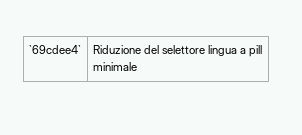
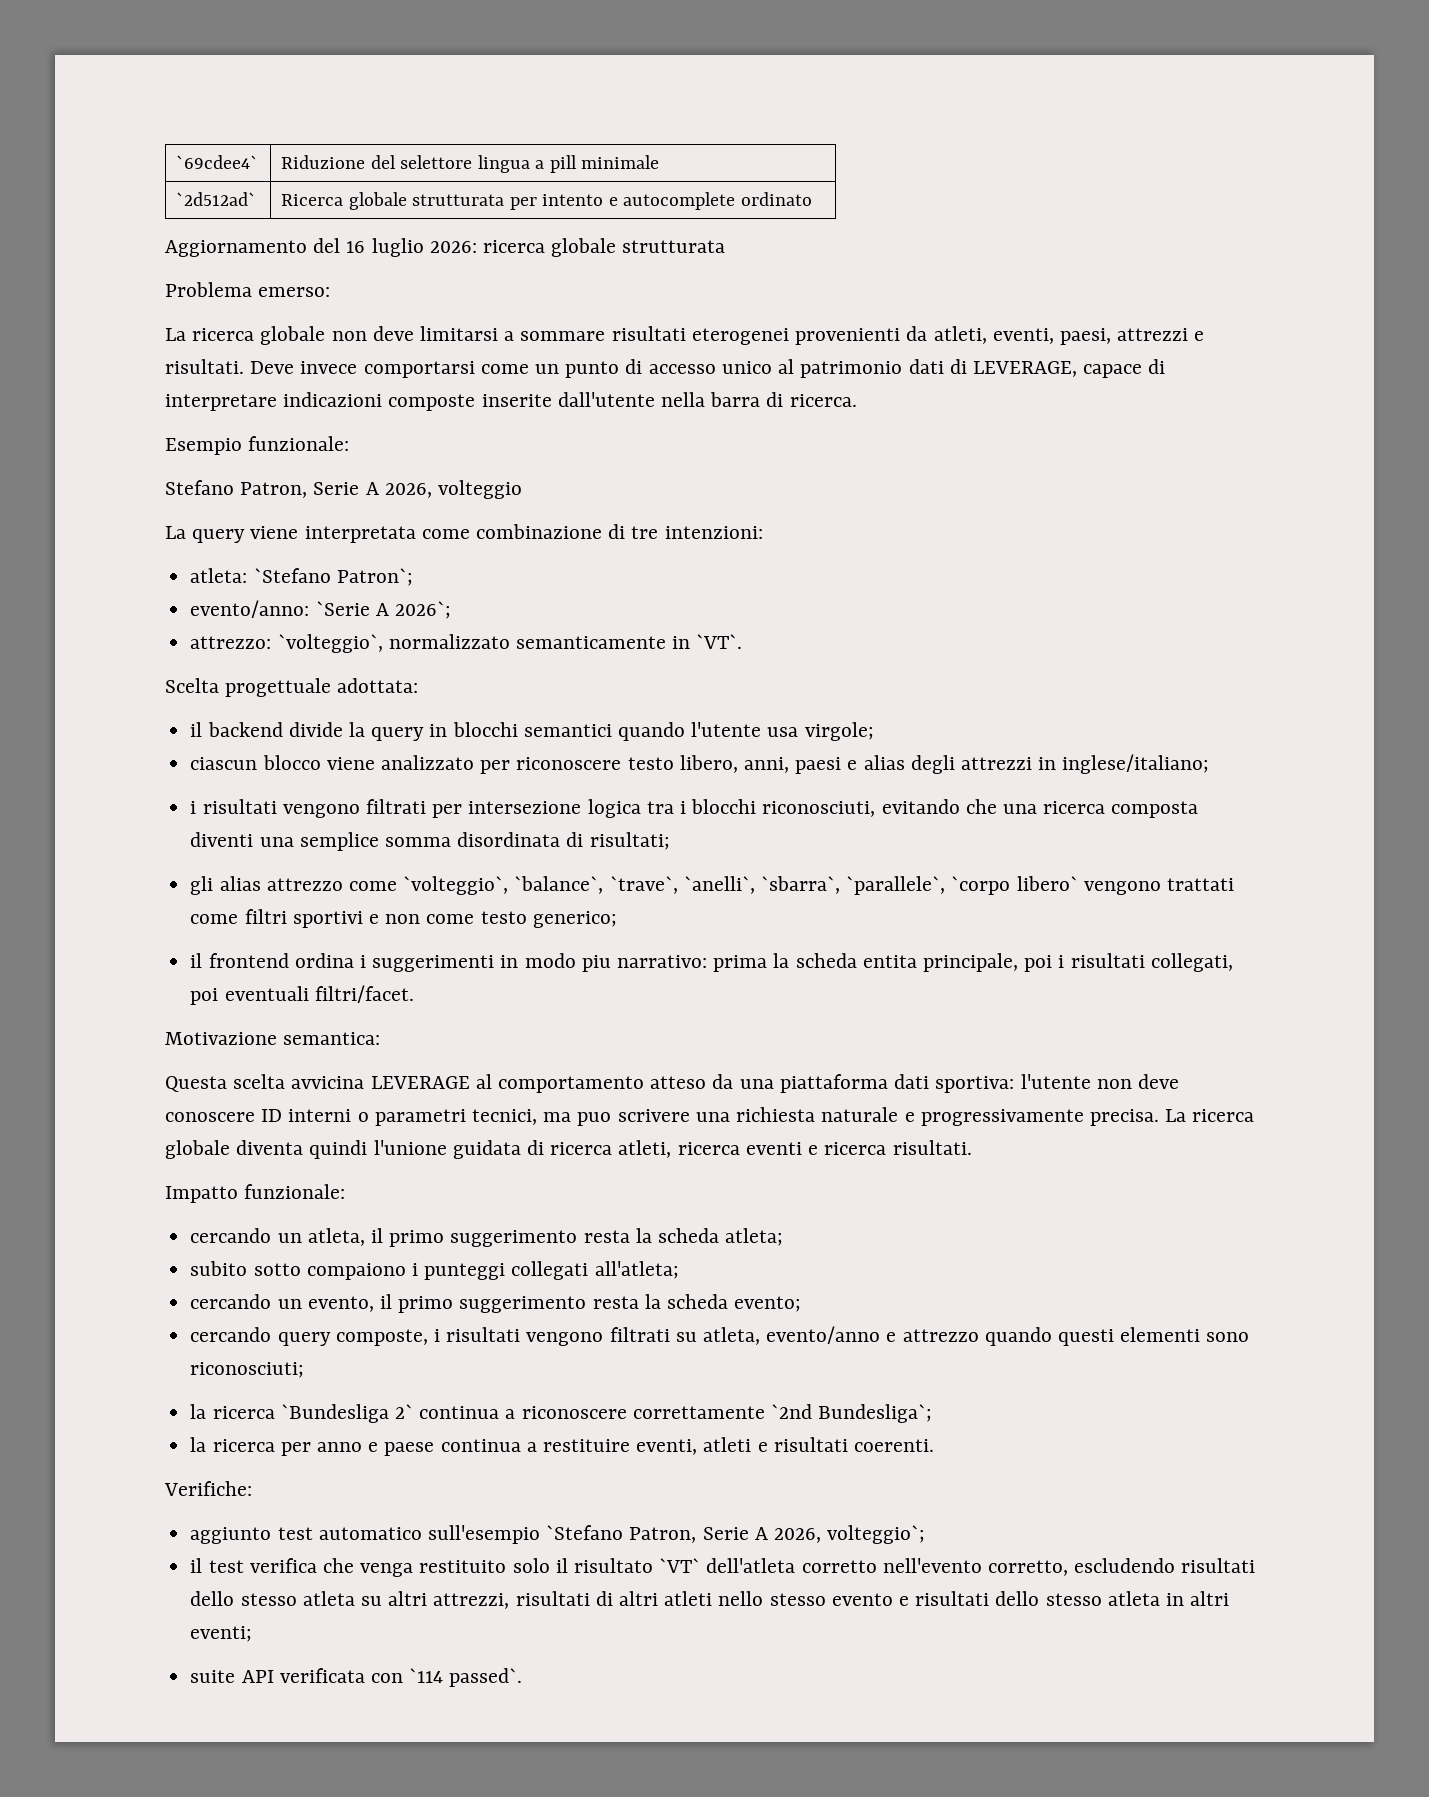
(137, 66) none -> [176,192,257,206] [281,192,812,210] [165,238,726,257] [165,282,331,297] [165,326,1205,345] [165,359,1166,378] [165,392,857,411] [165,436,350,455] [165,480,523,499] [165,524,763,543] [190,568,413,586] [190,600,451,619] [190,634,743,653] [165,678,419,697] [190,722,874,741] [190,754,1210,774] [190,799,1199,818] [190,832,670,851] [190,876,1235,895] [190,909,617,928] [190,953,1233,972] [190,985,414,1005] [165,1032,381,1045] [165,1074,1179,1093] [165,1107,1255,1126] [165,1140,972,1159] [165,1184,346,1203] [190,1228,784,1247] [190,1261,679,1280] [190,1294,802,1313] [190,1326,1250,1346] [190,1362,305,1378] [190,1404,933,1423] [190,1437,935,1456] [164,1481,252,1496] [190,1525,926,1544] [190,1558,1256,1577] [190,1591,1230,1609] [190,1626,253,1642] [190,1668,523,1687] // `2d512ad` | Ricerca globale strutturata per intento e autocomplete ordinato // Aggiornamento del 16 luglio 2026: ricerca globale strutturata // Problema emerso: // La ricerca globale non deve limitarsi a sommare risultati eterogenei provenienti da atleti, eventi, paesi, attrezzi e risultati. Deve invece comportarsi come un punto di accesso unico al patrimonio dati di LEVERAGE, capace di interpretare indicazioni composte inserite dall'utente nella barra di ricerca. // Esempio funzionale: // Stefano Patron, Serie A 2026, volteggio // La query viene interpretata come combinazione di tre intenzioni: // atleta: `Stefano Patron`; // evento/anno: `Serie A 2026`; // attrezzo: `volteggio`, normalizzato semanticamente in `VT`. // Scelta progettuale adottata: // il backend divide la query in blocchi semantici quando l'utente usa virgole; // ciascun blocco viene analizzato per riconoscere testo libero, anni, paesi e alias degli attrezzi in inglese/italiano; // i risultati vengono filtrati per intersezione logica tra i blocchi riconosciuti, evitando che una ricerca composta diventi una semplice somma disordinata di risultati; // gli alias attrezzo come `volteggio`, `balance`, `trave`, `anelli`, `sbarra`, `parallele`, `corpo libero` vengono trattati come filtri sportivi e non come testo generico; // il frontend ordina i suggerimenti in modo piu narrativo: prima la scheda entita principale, poi i risultati collegati, poi eventuali filtri/facet. // Motivazione semantica: // Questa scelta avvicina LEVERAGE al comportamento atteso da una piattaforma dati sportiva: l'utente non deve conoscere ID interni o parametri tecnici, ma puo scrivere una richiesta naturale e progressivamente precisa. La ricerca globale diventa quindi l'unione guidata di ricerca atleti, ricerca eventi e ricerca risultati. // Impatto funzionale: // cercando un atleta, il primo suggerimento resta la scheda atleta; // subito sotto compaiono i punteggi collegati all'atleta; // cercando un evento, il primo suggerimento resta la scheda evento; // cercando query composte, i risultati vengono filtrati su atleta, evento/anno e attrezzo quando questi elementi sono riconosciuti; // la ricerca `Bundesliga 2` continua a riconoscere correttamente `2nd Bundesliga`; // la ricerca per anno e paese continua a restituire eventi, atleti e risultati coerenti. // Verifiche: // aggiunto test automatico sull'esempio `Stefano Patron, Serie A 2026, volteggio`; // il test verifica che venga restituito solo il risultato `VT` dell'atleta corretto nell'evento corretto, escludendo risultati dello stesso atleta su altri attrezzi, risultati di altri atleti nello stesso evento e risultati dello stesso atleta in altri eventi; // suite API verificata con `114 passed`.

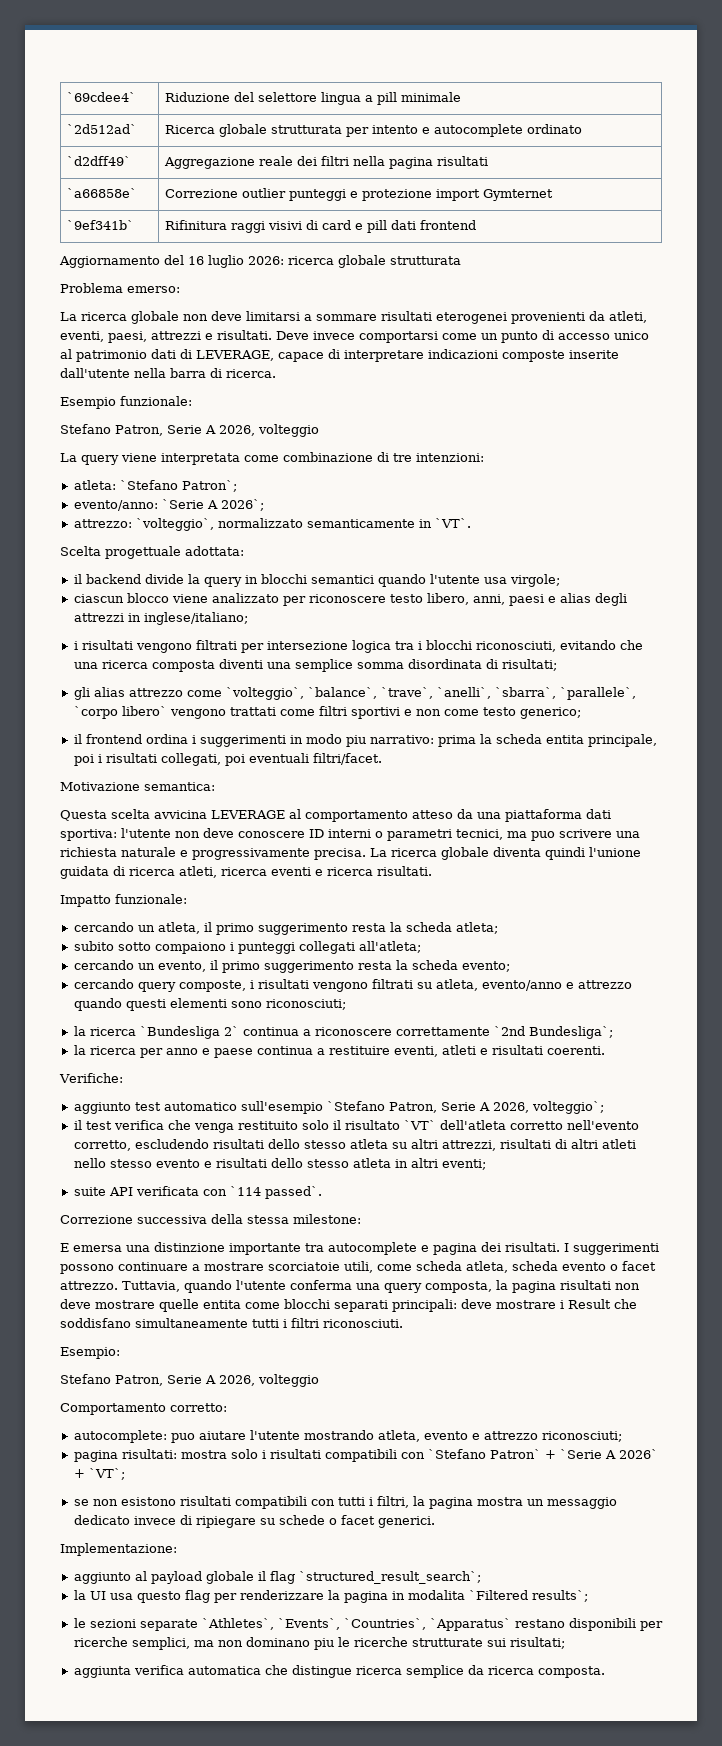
(812, 199) none -> [67,156,132,166] [164,156,489,169] [67,188,138,198] [165,188,554,201] [67,220,135,230] [165,220,477,233] // `d2dff49` | Aggregazione reale dei filtri nella pagina risultati // `a66858e` | Correzione outlier punteggi e protezione import Gymternet // `9ef341b` | Rifinitura raggi visivi di card e pill dati frontend
(523, 1677) none -> [60,1214,361,1224] [60,1242,659,1255] [60,1261,656,1274] [60,1280,640,1293] [60,1299,637,1312] [60,1318,403,1328] [60,1347,120,1359] [60,1374,319,1387] [60,1403,227,1415] [73,1430,622,1443] [73,1449,658,1462] [73,1468,125,1480] [73,1496,617,1509] [73,1515,435,1528] [60,1543,177,1556] [73,1571,481,1584] [73,1590,588,1603] [73,1618,663,1631] [73,1637,565,1650] [73,1665,605,1678] // Correzione successiva della stessa milestone: // E emersa una distinzione importante tra autocomplete e pagina dei risultati. I suggerimenti possono continuare a mostrare scorciatoie utili, come scheda atleta, scheda evento o facet attrezzo. Tuttavia, quando l'utente conferma una query composta, la pagina risultati non deve mostrare quelle entita come blocchi separati principali: deve mostrare i Result che soddisfano simultaneamente tutti i filtri riconosciuti. // Esempio: // Stefano Patron, Serie A 2026, volteggio // Comportamento corretto: // autocomplete: puo aiutare l'utente mostrando atleta, evento e attrezzo riconosciuti; // pagina risultati: mostra solo i risultati compatibili con `Stefano Patron` + `Serie A 2026` + `VT`; // se non esistono risultati compatibili con tutti i filtri, la pagina mostra un messaggio dedicato invece di ripiegare su schede o facet generici. // Implementazione: // aggiunto al payload globale il flag `structured_result_search`; // la UI usa questo flag per renderizzare la pagina in modalita `Filtered results`; // le sezioni separate `Athletes`, `Events`, `Countries`, `Apparatus` restano disponibili per ricerche semplici, ma non dominano piu le ricerche strutturate sui risultati; // aggiunta verifica automatica che distingue ricerca semplice da ricerca composta.

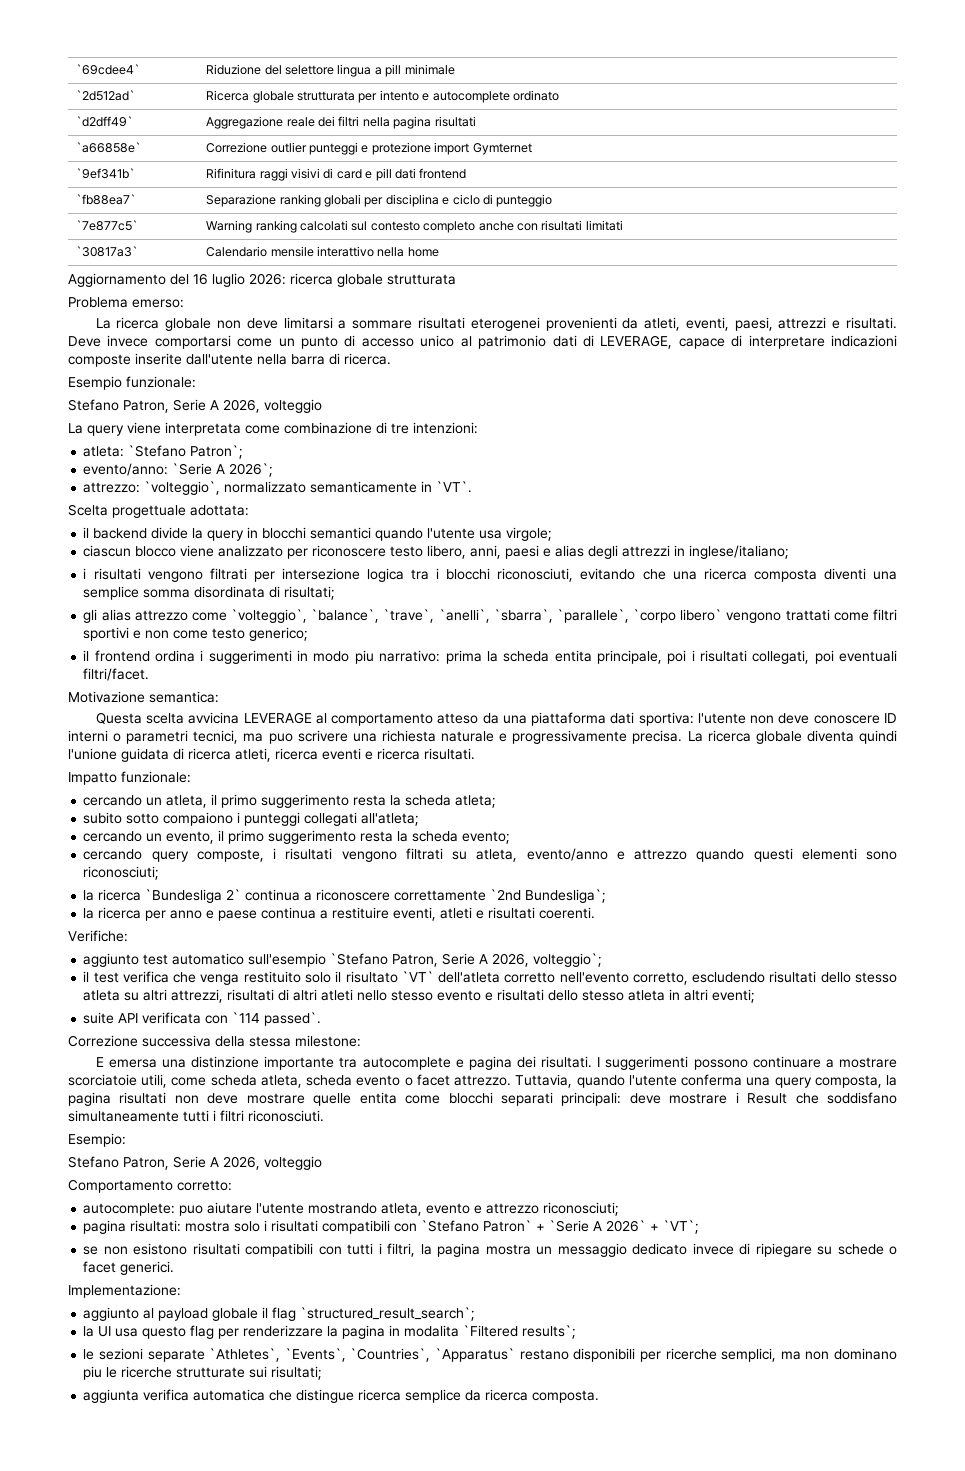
(477, 225) none -> [76,194,137,205] [206,194,553,207] [76,220,139,231] [206,220,623,233] [76,246,139,257] [206,246,439,257] // `fb88ea7` | Separazione ranking globali per disciplina e ciclo di punteggio // `7e877c5` | Warning ranking calcolati sul contesto completo anche con risultati limitati // `30817a3` | Calendario mensile interattivo nella home

